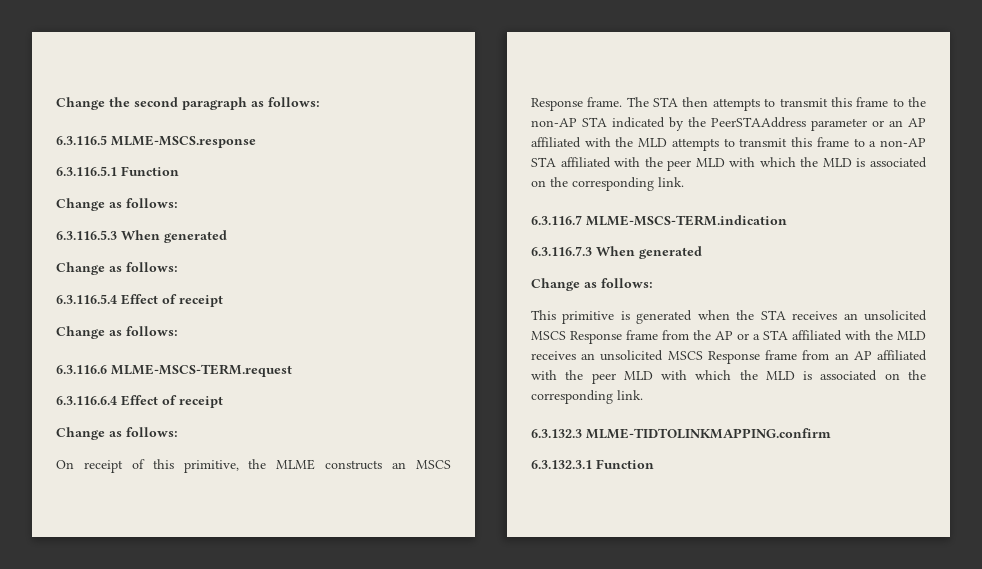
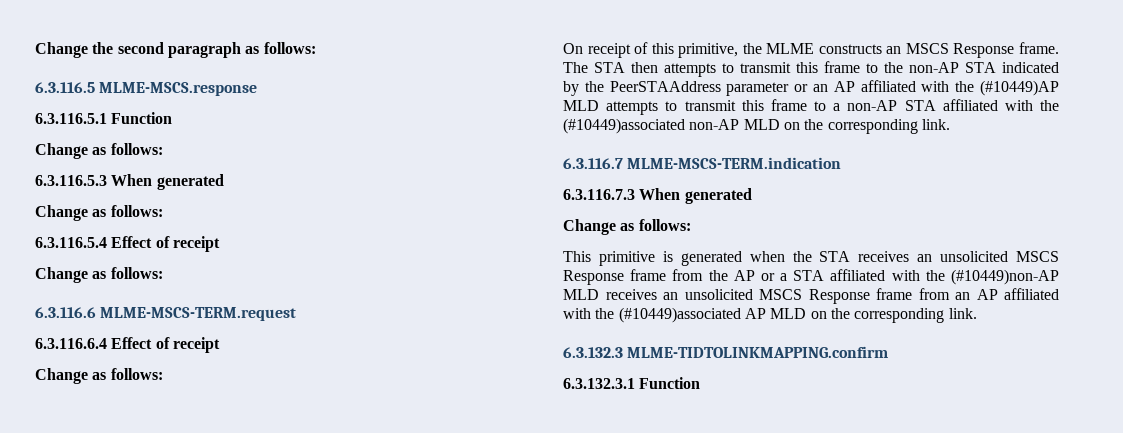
(634, 142) none -> [980,80,1059,96] (#10449)AP
[667,157,927,171] peer MLD with which the MLD is associated -> [563,118,780,134] (#10449)associated non-AP MLD
(893, 335) none -> [951,269,1059,285] (#10449)non-AP
[591,370,878,384] peer MLD with which the MLD is associated -> [618,307,807,323] (#10449)associated AP MLD

